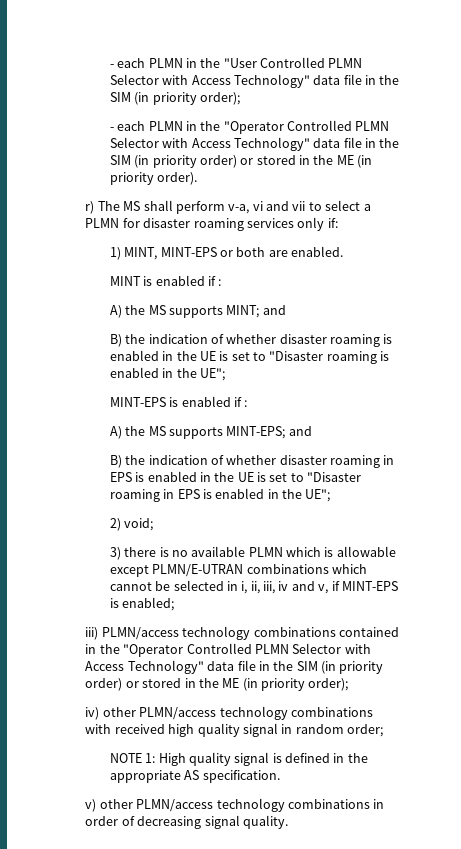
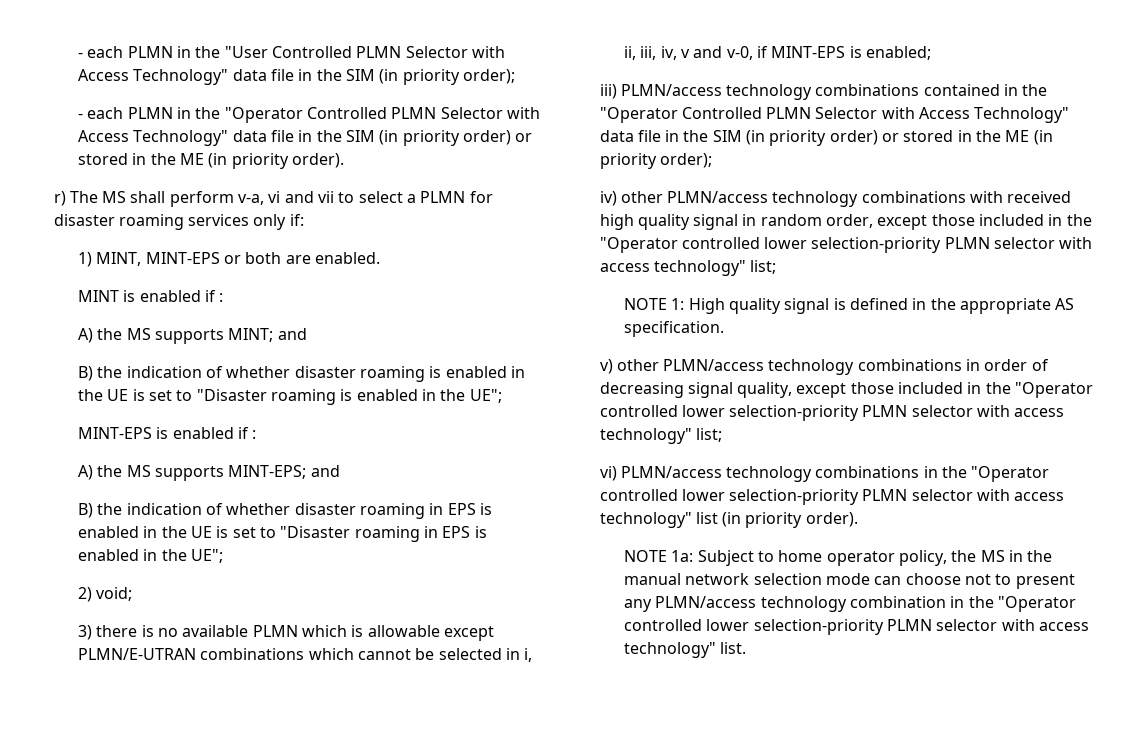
[278,581,329,594] iv and v, -> [660,46,753,60] iv, v and v-0,
[347,724,384,737] order; -> [826,214,1092,230] [599,237,1093,253] [599,260,777,276] order, except those included in the "Operator controlled lower selection-priority PLMN selector with access technology" list;
[242,815,288,829] quality. -> [737,382,1094,398] [599,405,1065,421] [599,428,722,444] [599,466,1050,482] [599,489,1065,505] [599,512,858,528] [624,550,1053,566] [624,573,1075,589] [624,596,1076,612] [624,619,1089,635] [624,642,747,658] quality, except those included in the "Operator controlled lower selection-priority PLMN selector with access technology" list; // vi) PLMN/access technology combinations in the "Operator controlled lower selection-priority PLMN selector with access technology" list (in priority order). // NOTE 1a: Subject to home operator policy, the MS in the manual network selection mode can choose not to present any PLMN/access technology combination in the "Operator controlled lower selection-priority PLMN selector with access technology" list.

